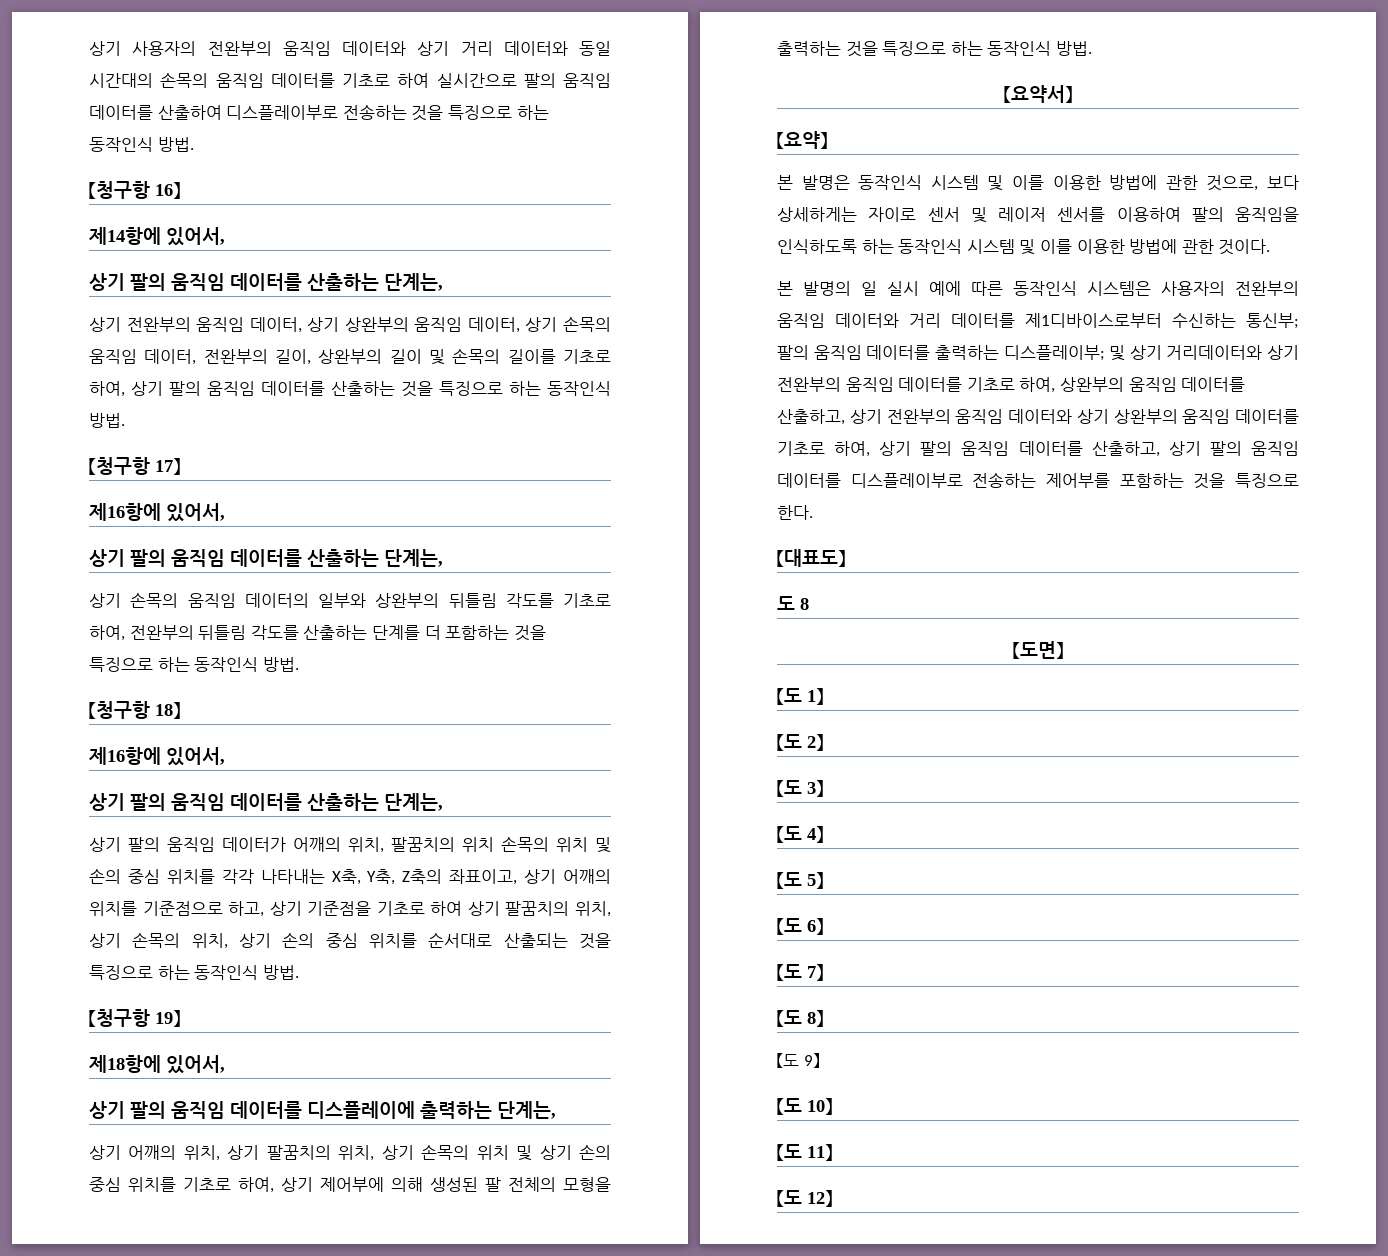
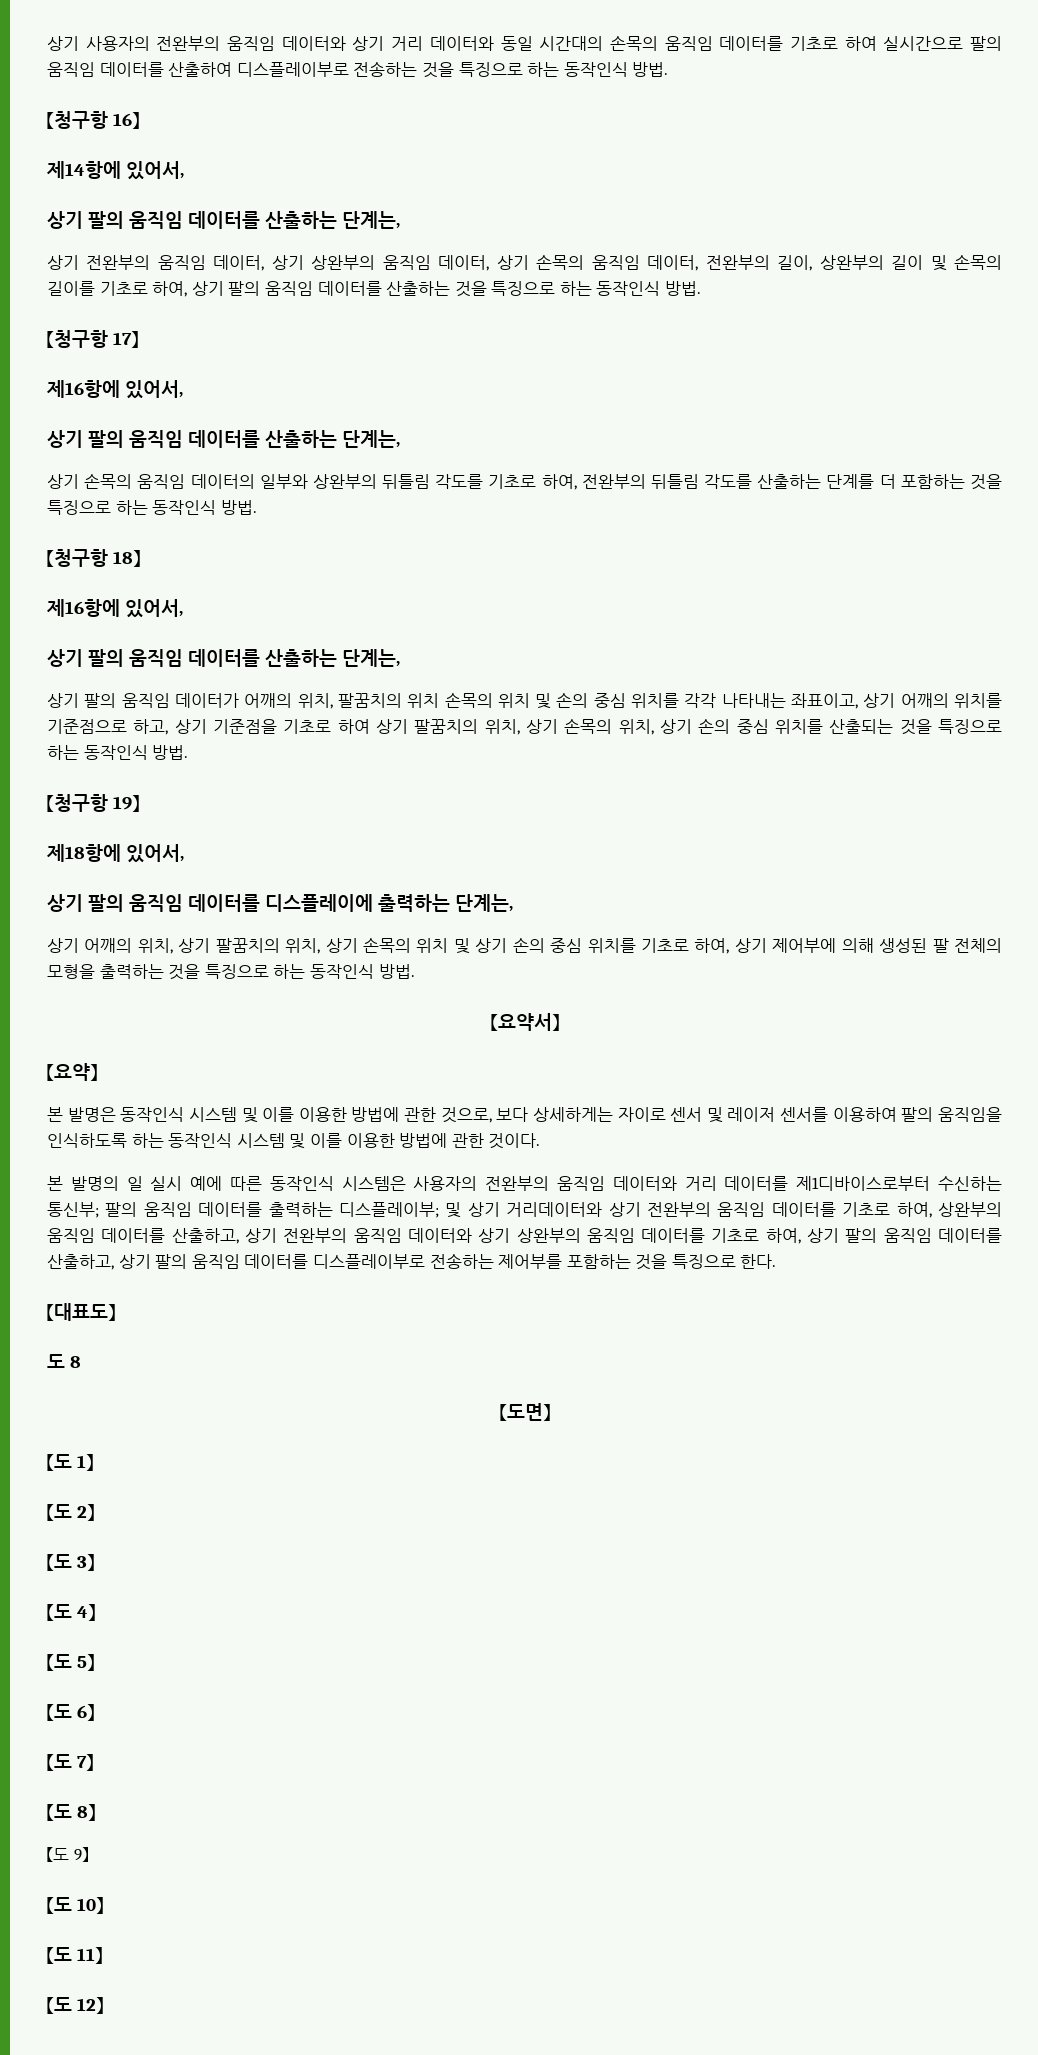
[331,869,443,885] X축, Y축, Z축의 -> (786, 700) none
[428,932,493,948] 순서대로 -> (823, 726) none

